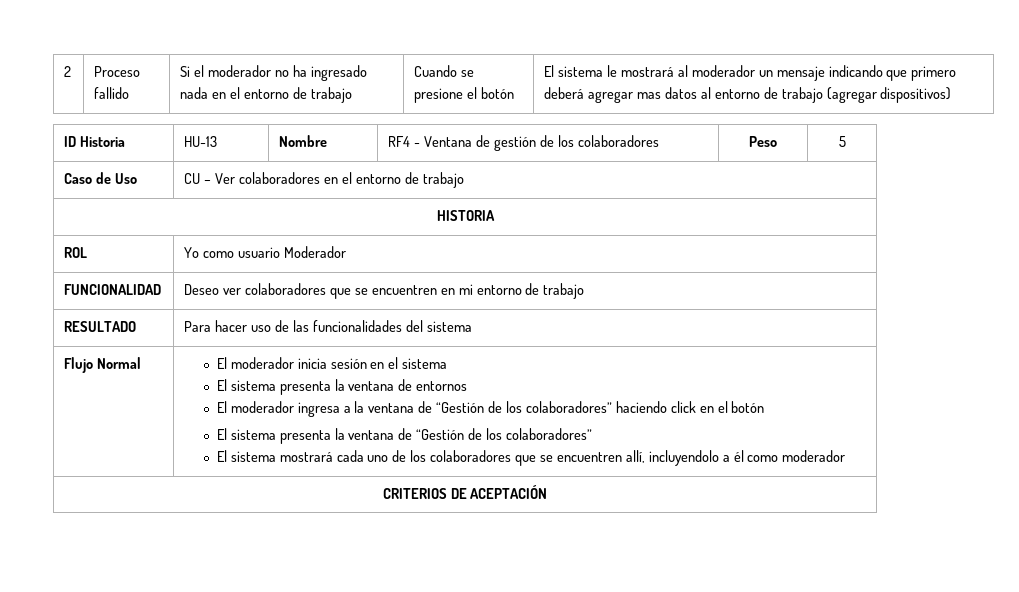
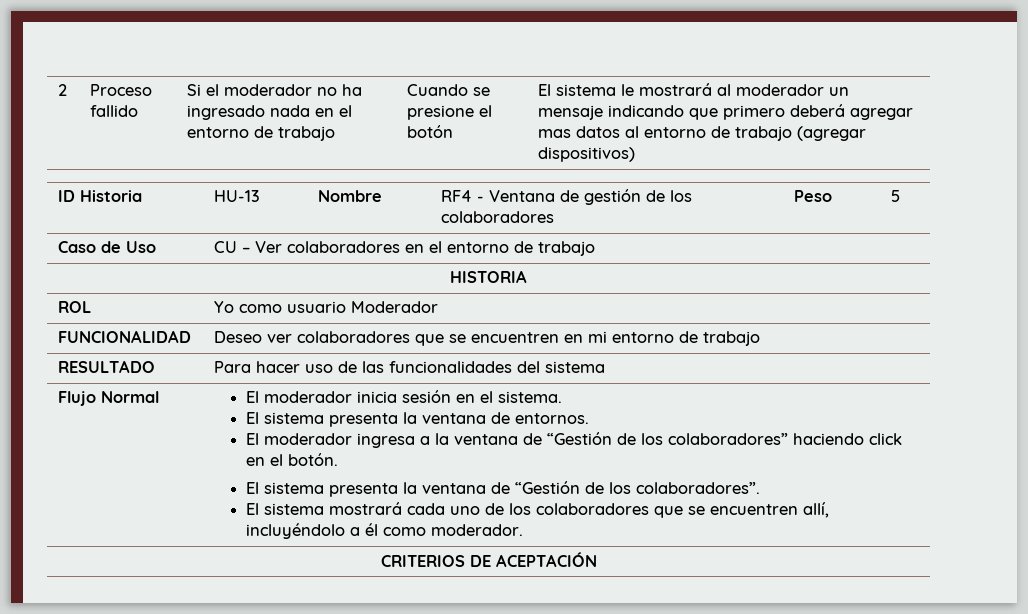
[402,358,448,369] [216,379,468,395] sistema // El sistema presenta la ventana de entornos -> [497,391,562,403] [245,412,589,427] sistema. // El sistema presenta la ventana de entornos.
[731,401,765,413] botón -> [287,453,338,466] botón.
[505,428,592,440] colaboradores” -> [635,482,760,494] colaboradores”.
[648,450,719,466] incluyendolo -> [245,523,345,539] incluyéndolo
[782,450,846,462] moderador -> [430,524,523,536] moderador.

